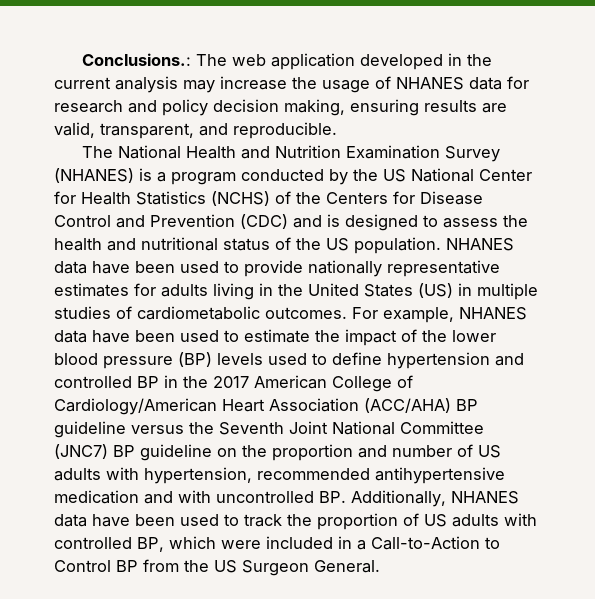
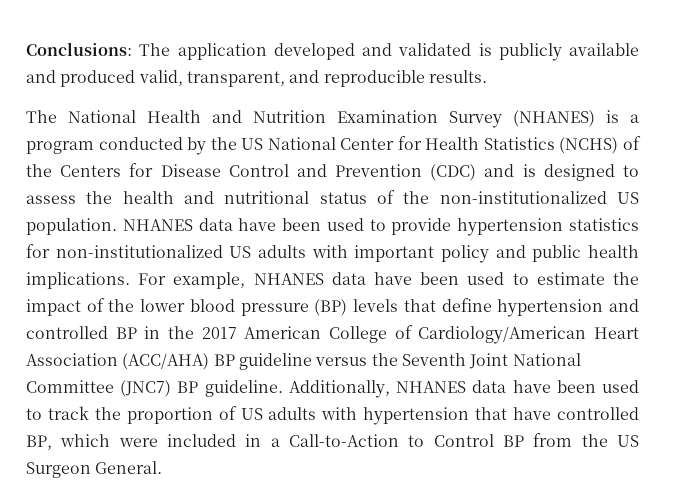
[82,53,493,70] [54,76,529,93] [54,99,507,116] Conclusions.: The web application developed in the current analysis may increase the usage of NHANES data for research and policy decision making, ensuring results are -> [26,42,639,61] [26,70,136,87] Conclusions: The application developed and validated is publicly available and produced
[233,122,337,139] reproducible. -> [323,70,487,87] reproducible results.
(321, 244) none -> [439,191,607,204] non-institutionalized
[308,260,500,277] [54,283,538,300] [54,306,347,320] nationally representative estimates for adults living in the United States (US) in multiple studies of cardiometabolic outcomes. -> [457,218,639,236] [26,244,640,263] [26,272,130,289] hypertension statistics for non-institutionalized US adults with important policy and public health implications.
[268,353,327,365] used to -> [403,299,436,312] that
[140,444,501,461] [54,467,505,484] [54,490,346,504] guideline on the proportion and number of US adults with hypertension, recommended antihypertensive medication and with uncontrolled BP. -> [204,380,283,397] guideline.
(537, 519) none -> [363,407,552,425] hypertension that have

